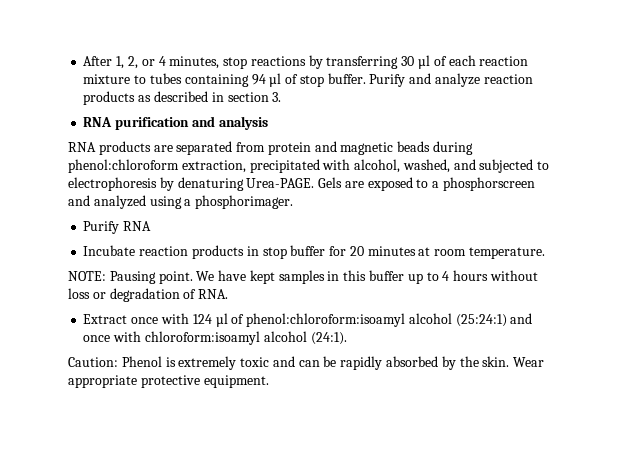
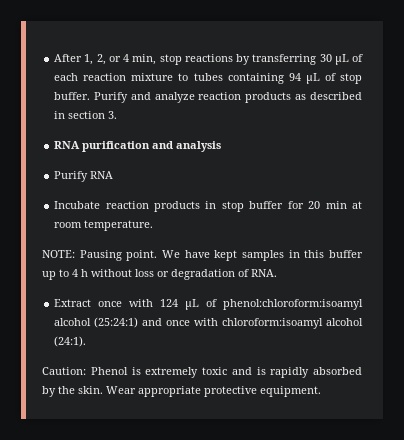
[169,56,220,69] minutes, -> [132,54,157,65] min,
[417,55,430,69] µl -> [334,54,349,65] µL
[269,73,282,87] µl -> [305,73,320,84] µL
[68,141,474,155] [68,159,550,173] [68,177,536,191] [68,195,294,209] // RNA products are separated from protein and magnetic beads during phenol:chloroform extraction, precipitated with alcohol, washed, and subjected to electrophoresis by denaturing Urea-PAGE. Gels are exposed to a phosphorscreen and analyzed using a phosphorimager. -> (222, 146) none
[367,246,416,256] minutes -> [325,201,347,209] min
[453,270,489,281] hours -> [81,269,88,277] h
[215,313,228,327] µl -> [185,299,200,310] µL
[298,356,337,367] can be -> [256,367,266,375] is

